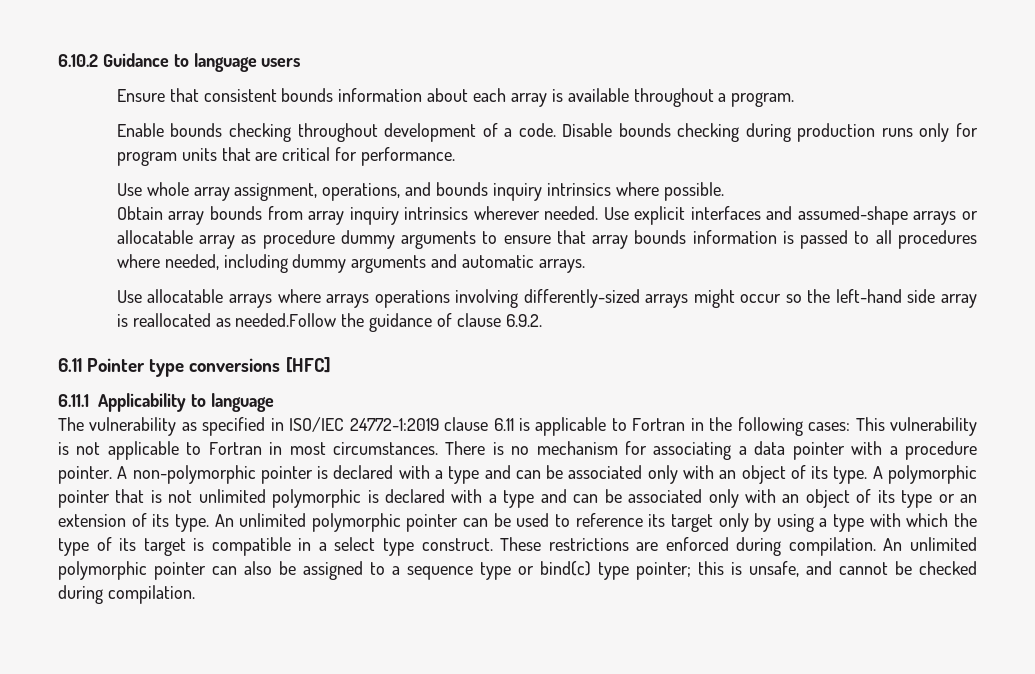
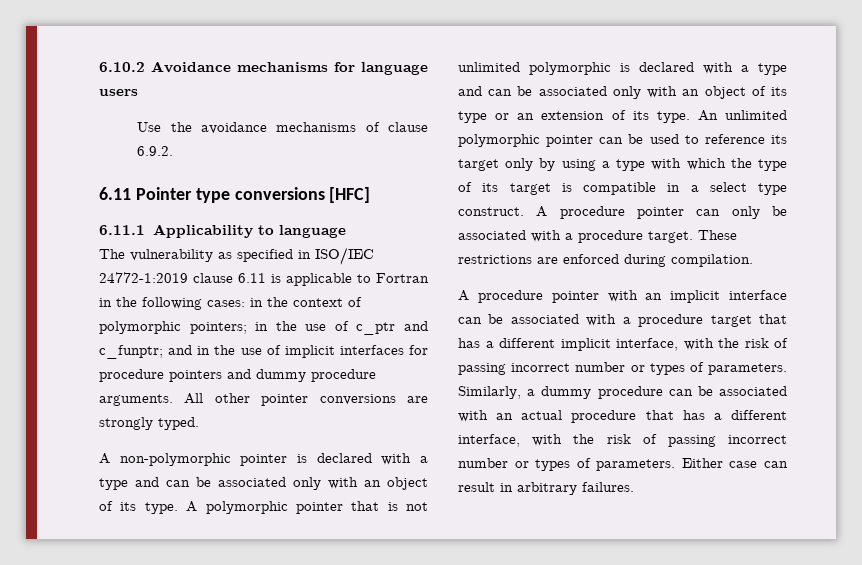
[102,53,189,67] Guidance to -> [151,61,355,73] Avoidance mechanisms for
[116,88,795,107] [116,123,979,142] [116,147,456,166] [116,182,724,201] [116,206,979,225] [116,230,977,249] [116,254,585,273] [116,289,978,308] [116,313,433,332] Ensure that consistent bounds information about each array is available throughout a program. // Enable bounds checking throughout development of a code. Disable bounds checking during production runs only for program units that are critical for performance. // Use whole array assignment, operations, and bounds inquiry intrinsics where possible. // Obtain array bounds from array inquiry intrinsics wherever needed. Use explicit interfaces and assumed-shape arrays or allocatable array as procedure dummy arguments to ensure that array bounds information is passed to all procedures where needed, including dummy arguments and automatic arrays. // Use allocatable arrays where arrays operations involving differently-sized arrays might occur so the left-hand side array is reallocated as needed.Follow the guidance -> [137,122,357,134] Use the avoidance mechanisms
[855,417,977,436] [58,441,977,460] [58,466,112,484] This vulnerability is not applicable to Fortran in most circumstances. There is no mechanism for associating a data pointer with a procedure pointer. -> [250,297,362,307] [99,321,428,335] [99,345,428,359] [99,369,376,382] [99,393,428,406] [99,417,199,430] in the context of polymorphic pointers; in the use of c_ptr and c_funptr; and in the use of implicit interfaces for procedure pointers and dummy procedure arguments. All other pointer conversions are strongly typed. //
(493, 544) none -> [536,206,787,219] [458,230,693,243] A procedure pointer can only be associated with a procedure target.
[883,537,977,551] [58,561,977,580] [58,585,195,604] An unlimited polymorphic pointer can also be assigned to a sequence type or bind(c) type pointer; this is unsafe, and cannot be checked during compilation. -> [458,290,787,303] [458,314,787,327] [458,338,788,351] [458,362,787,375] [458,386,787,399] [458,410,787,423] [458,434,787,447] [458,458,788,471] [458,482,634,495] // A procedure pointer with an implicit interface can be associated with a procedure target that has a different implicit interface, with the risk of passing incorrect number or types of parameters. Similarly, a dummy procedure can be associated with an actual procedure that has a different interface, with the risk of passing incorrect number or types of parameters. Either case can result in arbitrary failures.

